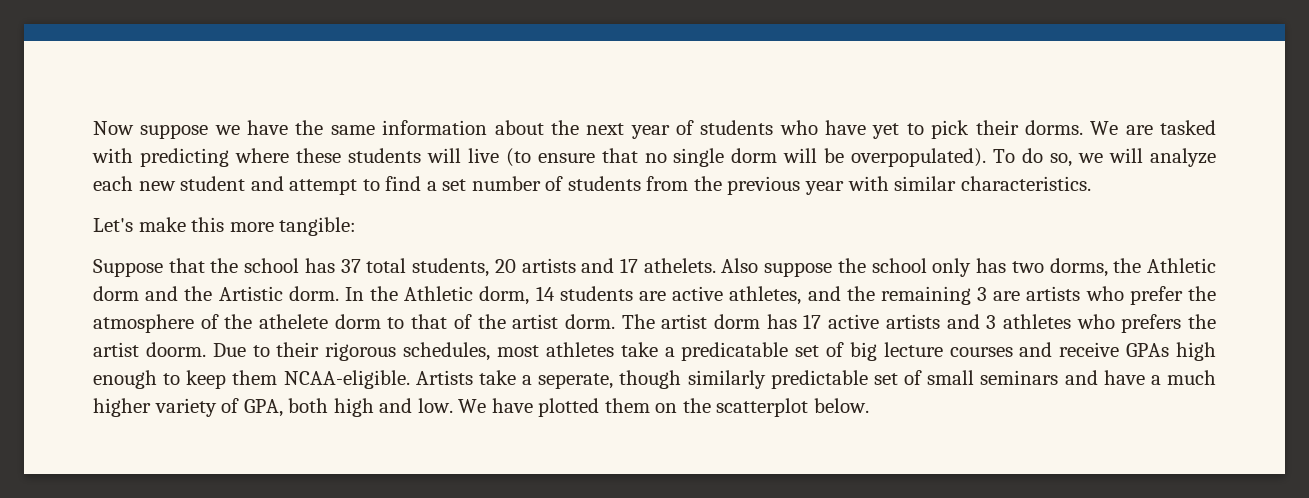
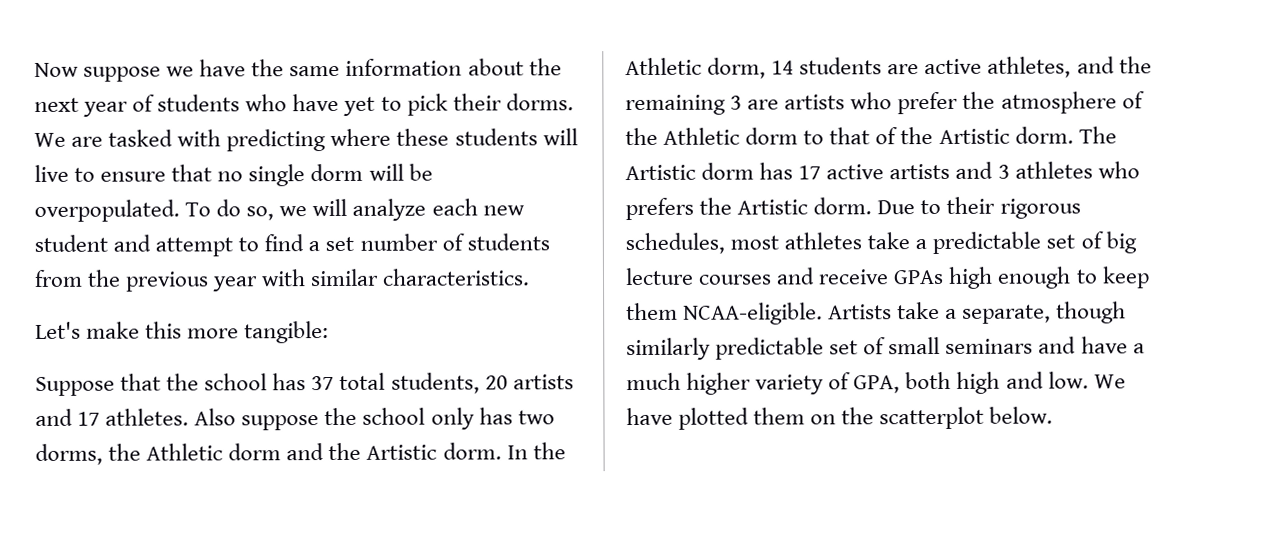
[505,148,531,167] (to -> [74,167,96,182] to
[851,148,987,167] overpopulated). -> [34,199,180,222] overpopulated.
[643,258,716,273] athelets. -> [105,408,190,426] athletes.
[259,314,329,329] athelete -> [663,127,741,145] Athletic
[512,314,559,329] artist -> [938,128,1010,144] Artistic
[661,314,708,329] artist -> [625,164,696,181] Artistic
[93,342,206,357] artist doorm. -> [737,197,873,215] Artistic dorm.
[681,342,789,361] predicatable -> [932,231,1042,255] predictable
[538,373,614,389] seperate, -> [962,304,1052,324] separate,

